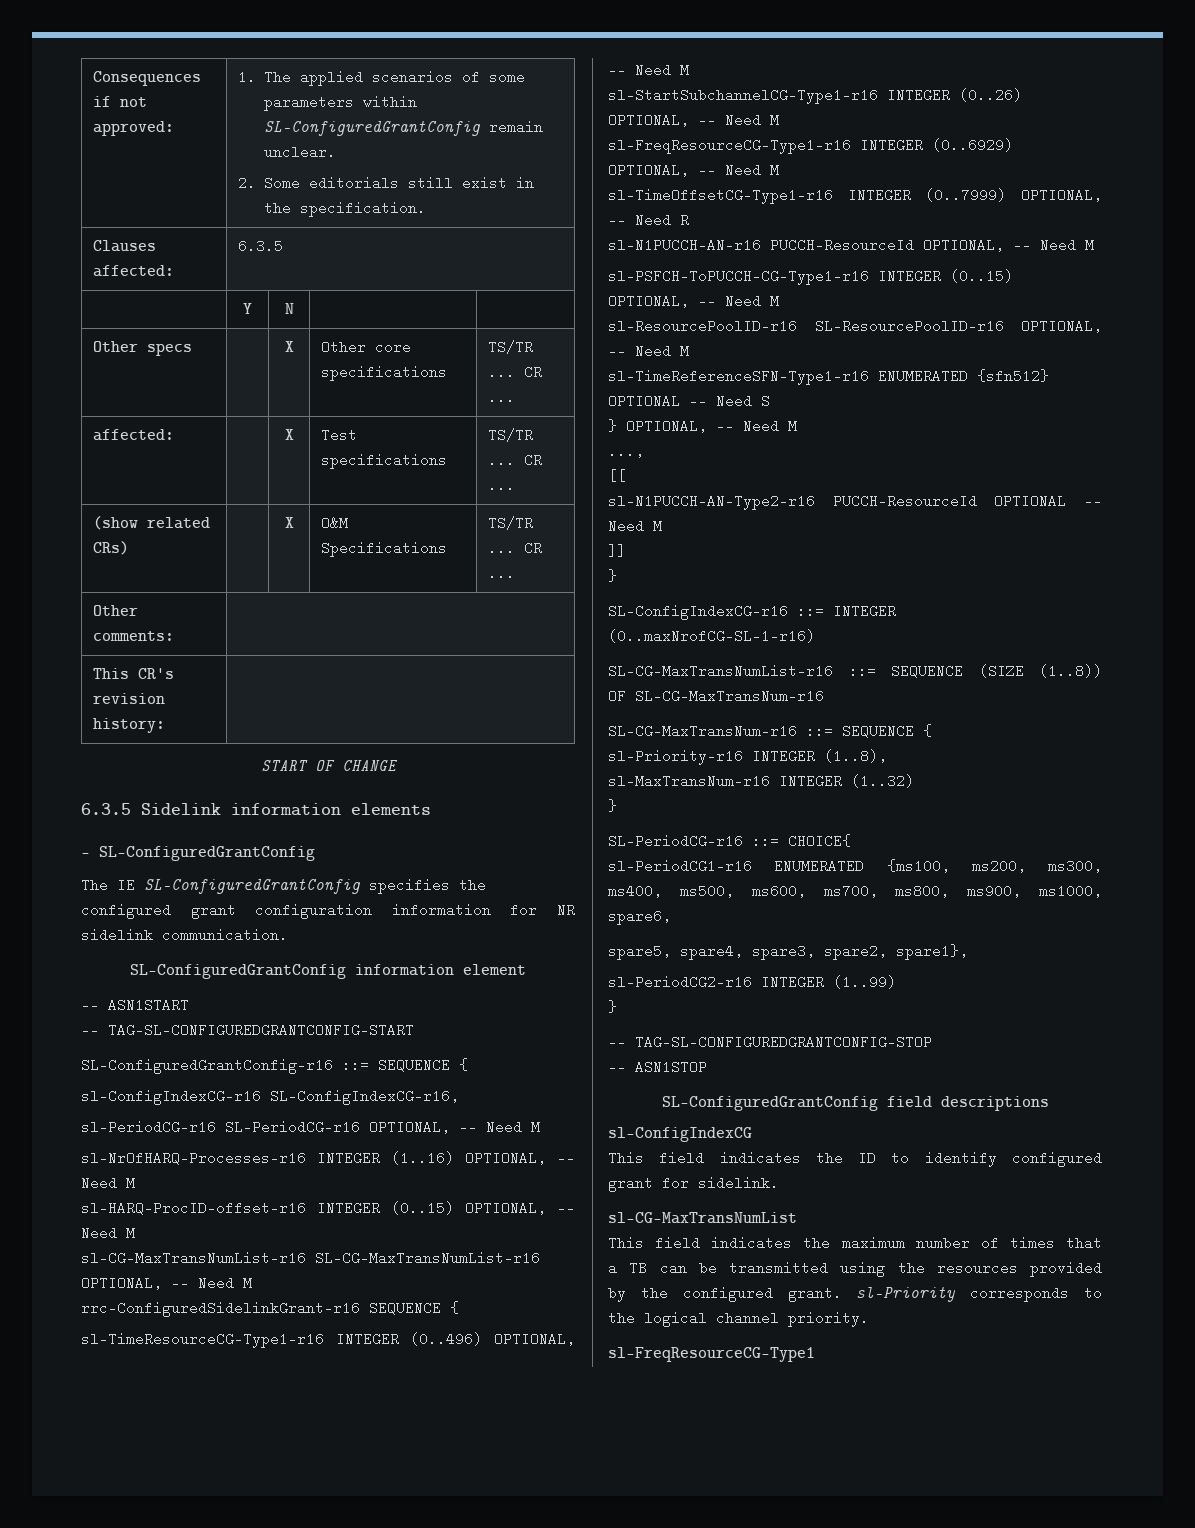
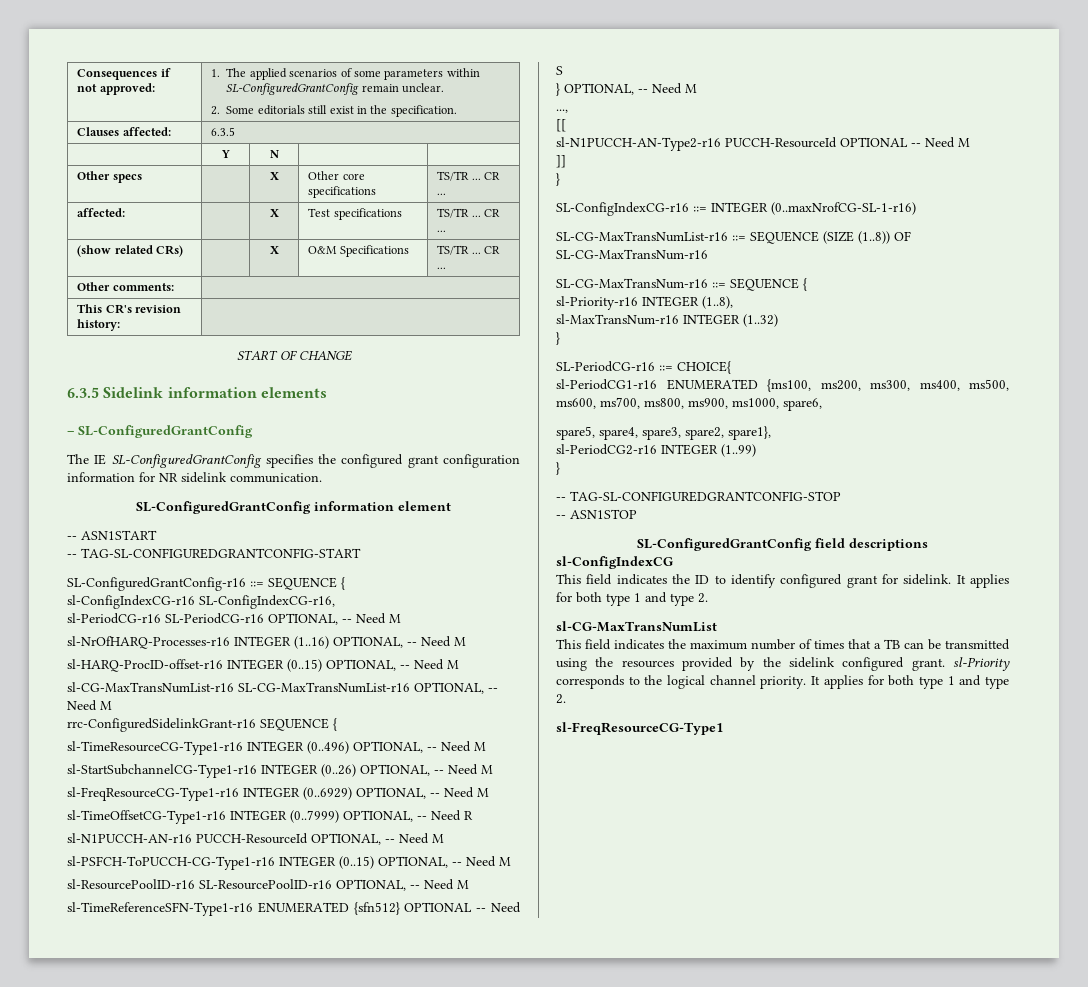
(779, 1183) none -> [956,574,1009,588] [556,592,708,606] It applies for both type 1 and type 2.
(668, 1293) none -> [789,657,835,668] sidelink
(869, 1319) none -> [811,675,1009,689] [556,694,566,704] It applies for both type 1 and type 2.

